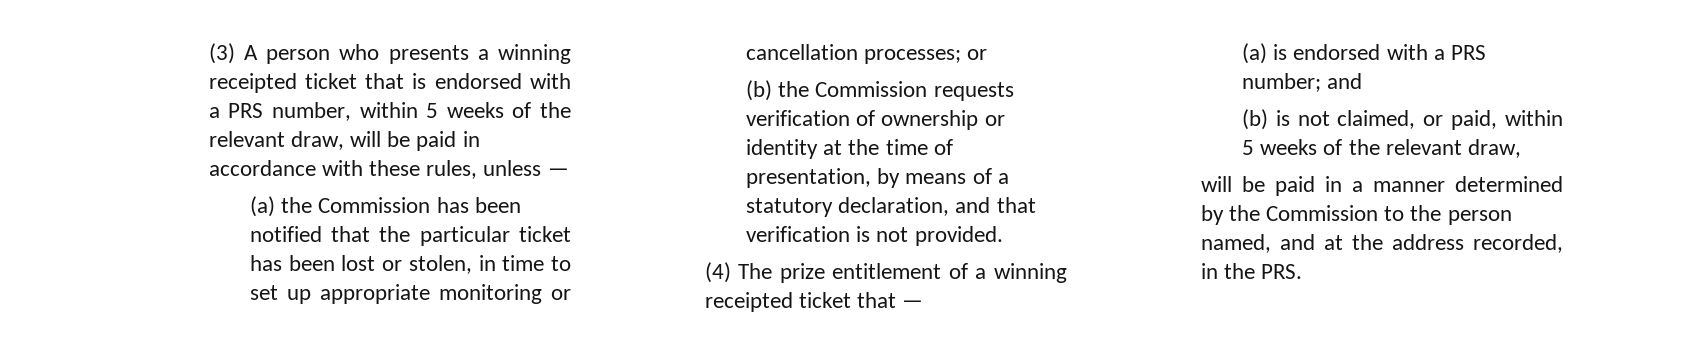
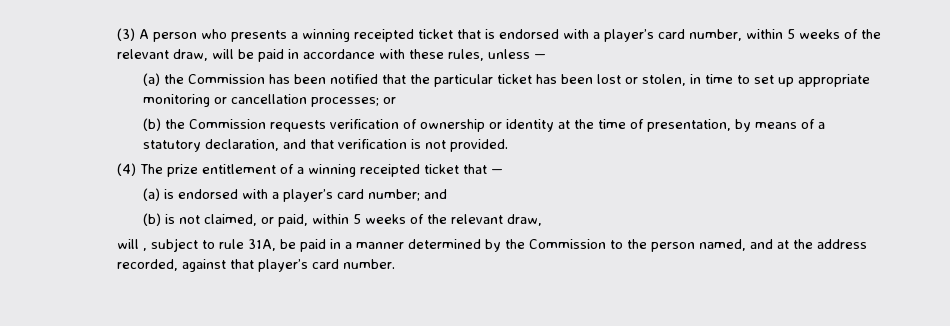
[228,103,264,118] PRS -> [603,29,685,42] player’s card
[1451,45,1487,60] PRS -> [282,189,364,202] player’s card
(1232, 184) none -> [142,238,276,252] , subject to rule 31A,
[1200,263,1303,279] in the PRS. -> [181,259,395,272] against that player’s card number.

